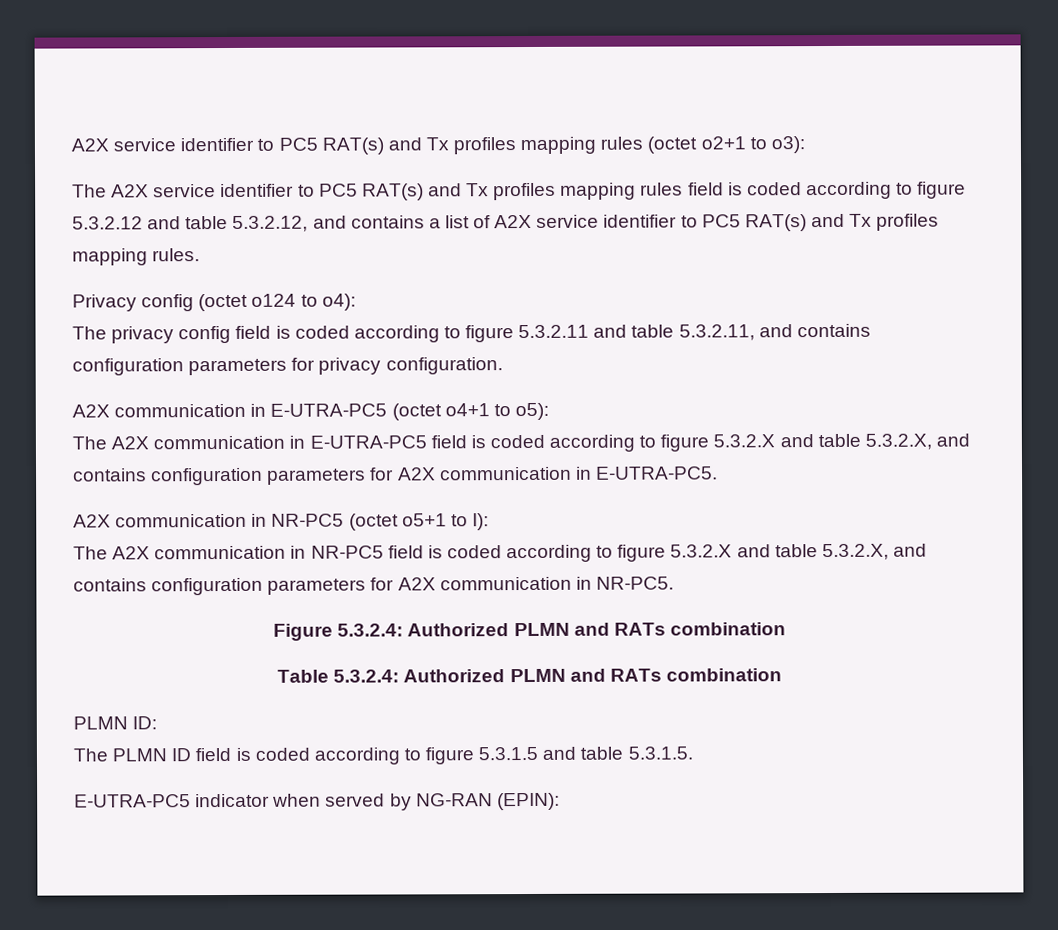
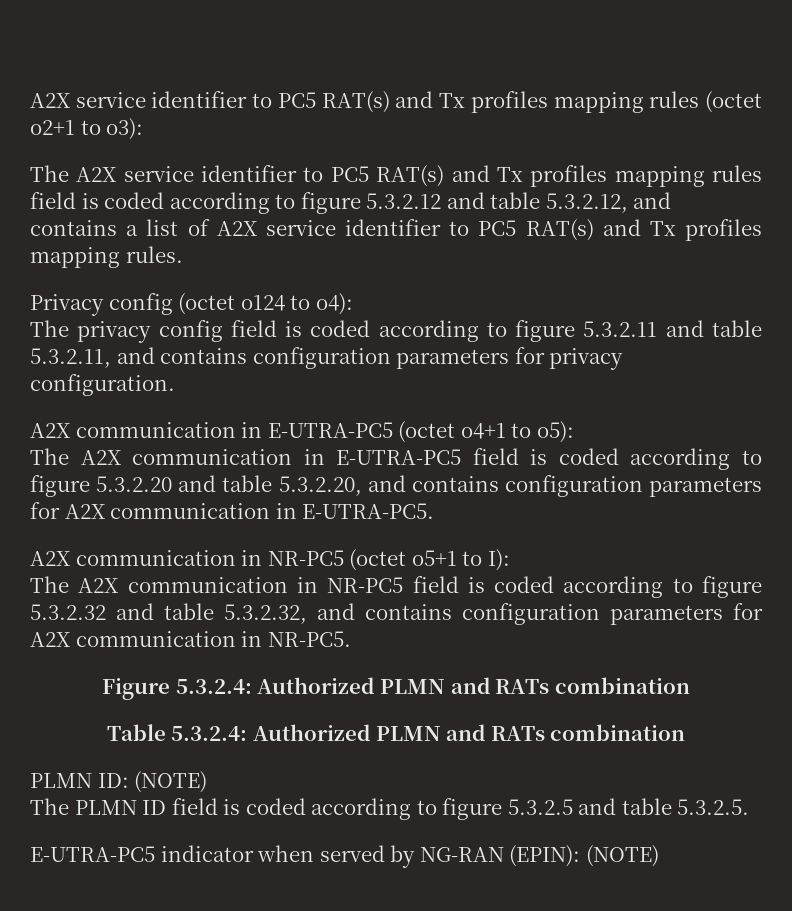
[713,433,932,450] 5.3.2.X and table 5.3.2.X, -> [96,475,362,496] 5.3.2.20 and table 5.3.2.20,
[670,543,889,561] 5.3.2.X and table 5.3.2.X, -> [30,603,307,624] 5.3.2.32 and table 5.3.2.32,
(158, 723) none -> [134,771,208,793] (NOTE)
[478,746,693,761] 5.3.1.5 and table 5.3.1.5. -> [507,798,750,815] 5.3.2.5 and table 5.3.2.5.
(560, 801) none -> [585,845,659,867] (NOTE)

